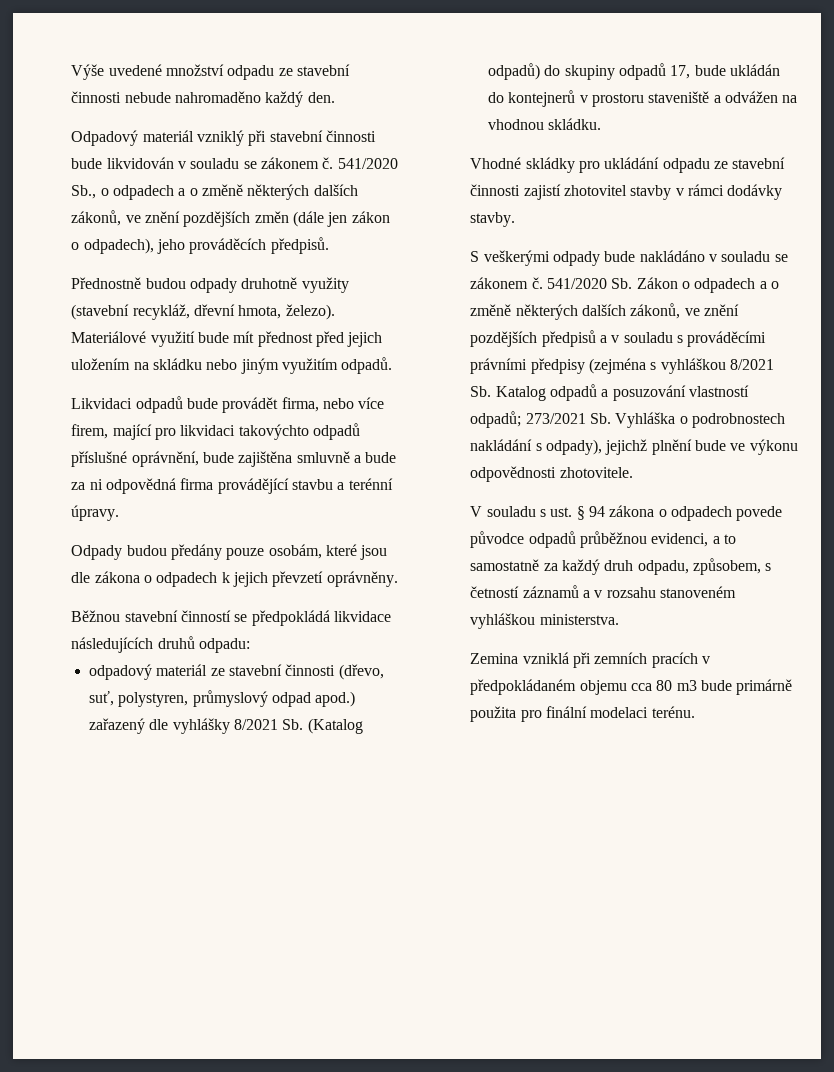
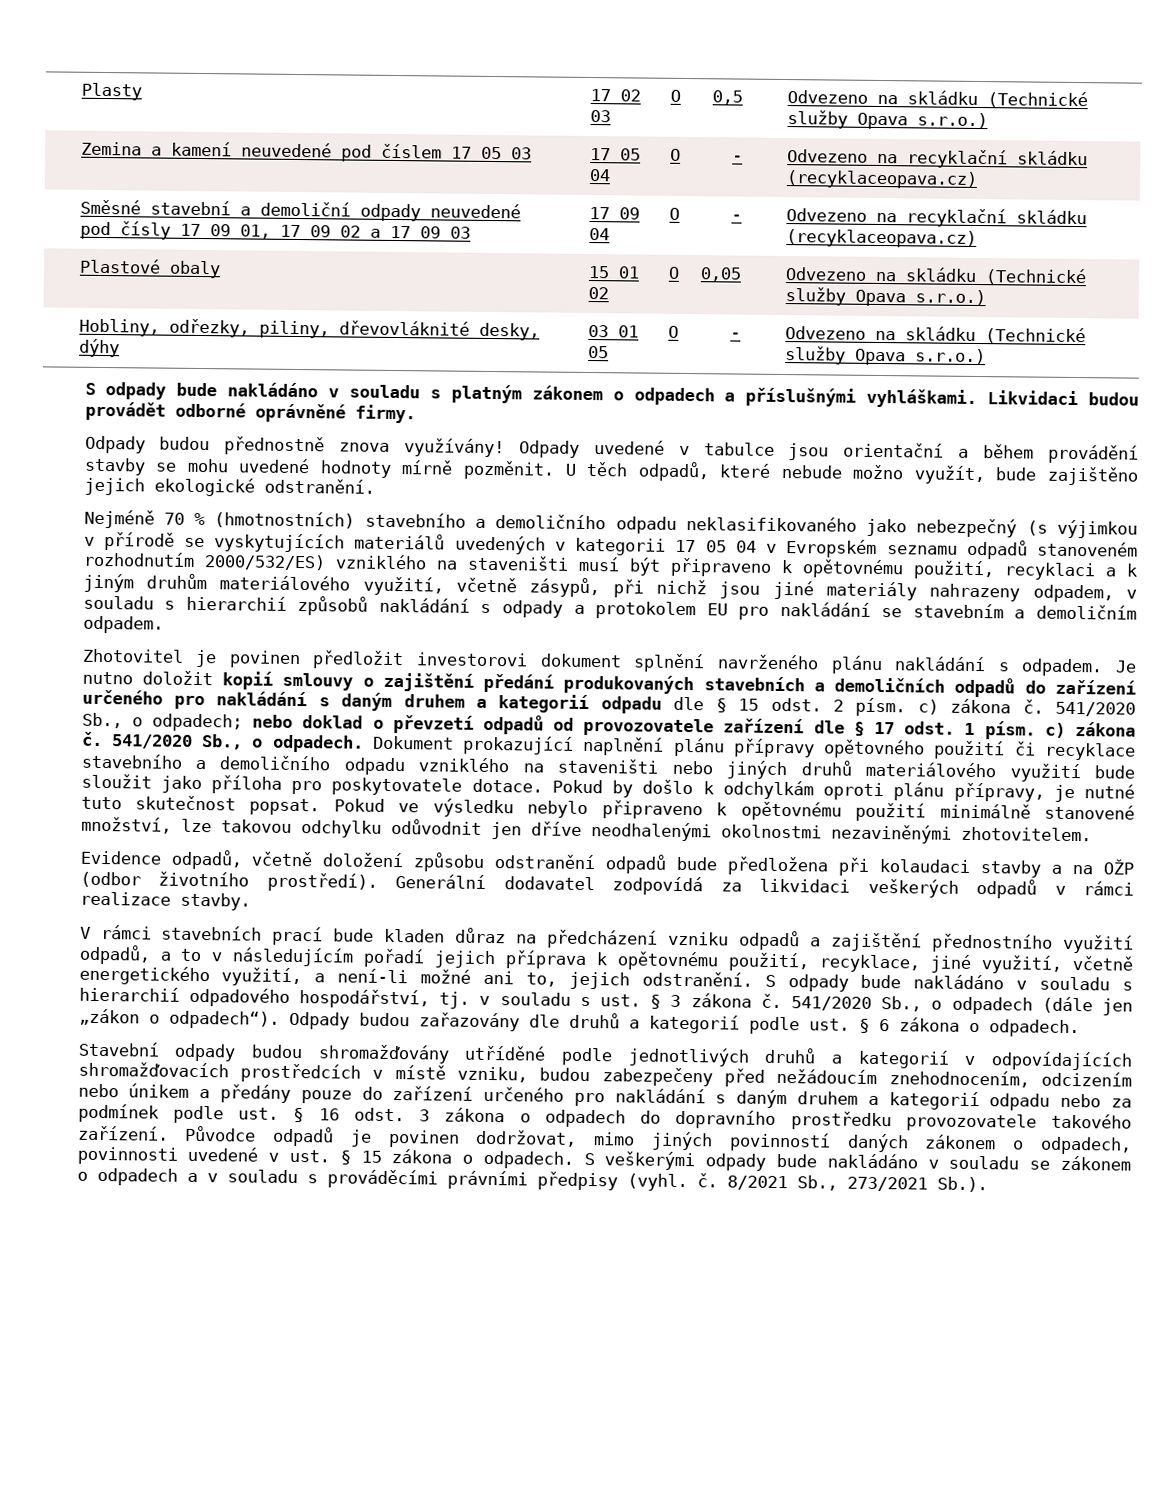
[71,64,351,80] [71,91,335,107] [71,130,377,146] [71,157,320,169] Výše uvedené množství odpadu ze stavební činnosti nebude nahromaděno každý den. // Odpadový materiál vzniklý při stavební činnosti bude likvidován v souladu se zákonem -> [80,82,142,101] [589,88,641,102] [589,109,611,123] [669,89,681,102] [711,90,743,105] [786,90,1088,109] [786,110,988,130] [80,141,532,162] [589,147,641,161] [588,168,611,182] [669,148,681,161] [731,155,743,162] [786,149,1088,169] [785,170,978,189] [79,199,521,222] [79,221,471,240] [588,206,640,220] [588,227,610,241] [668,207,680,220] [730,214,742,221] [785,208,1087,228] [785,229,977,248] [78,258,221,279] [587,265,640,279] [587,286,609,300] [667,266,680,279] [699,267,742,282] [784,267,1087,286] [784,287,986,307] [78,318,540,341] [78,338,120,358] [587,324,639,338] [587,345,609,359] [667,325,679,338] [729,332,741,339] [784,326,1086,345] [784,346,986,366] [84,382,1140,409] [84,401,416,424] [84,435,1139,464] [83,457,1138,486] [83,477,375,497] [83,509,1138,539] [83,532,1138,560] [82,551,1139,581] [82,573,1137,603] [82,595,1137,620] [82,615,164,634] [81,648,1137,677] [81,670,1136,698] [81,689,1137,717] [81,712,1136,740] [81,731,1136,761] [80,753,1136,783] [80,773,1135,803] [80,795,1136,822] [80,816,1092,844] [79,849,1134,878] [79,871,1135,899] [79,891,251,911] [79,924,1135,954] [78,944,1133,974] [78,965,1134,992] [78,986,752,1009] Plasty | 17 02 03 | O | 0,5 | Odvezeno na skládku (Technické služby Opava s.r.o.) // Zemina a kamení neuvedené pod číslem 17 05 03 | 17 05 04 | O | - | Odvezeno na recyklační skládku (recyklaceopava.cz) // Směsné stavební a demoliční odpady neuvedené pod čísly 17 09 01, 17 09 02 a 17 09 03 | 17 09 04 | O | - | Odvezeno na recyklační skládku (recyklaceopava.cz) // Plastové obaly | 15 01 02 | O | 0,05 | Odvezeno na skládku (Technické služby Opava s.r.o.) // Hobliny, odřezky, piliny, dřevovláknité desky, dýhy | 03 01 05 | O | - | Odvezeno na skládku (Technické služby Opava s.r.o.) // S odpady bude nakládáno v souladu s platným zákonem o odpadech a příslušnými vyhláškami. Likvidaci budou provádět odborné oprávněné firmy. // Odpady budou přednostně znova využívány! Odpady uvedené v tabulce jsou orientační a během provádění stavby se mohu uvedené hodnoty mírně pozměnit. U těch odpadů, které nebude možno využít, bude zajištěno jejich ekologické odstranění. // Nejméně 70 % (hmotnostních) stavebního a demoličního odpadu neklasifikovaného jako nebezpečný (s výjimkou v přírodě se vyskytujících materiálů uvedených v kategorii 17 05 04 v Evropském seznamu odpadů stanoveném rozhodnutím 2000/532/ES) vzniklého na staveništi musí být připraveno k opětovnému použití, recyklaci a k jiným druhům materiálového využití, včetně zásypů, při nichž jsou jiné materiály nahrazeny odpadem, v souladu s hierarchií způsobů nakládání s odpady a protokolem EU pro nakládání se stavebním a demoličním odpadem. // Zhotovitel je povinen předložit investorovi dokument splnění navrženého plánu nakládání s odpadem. Je nutno doložit kopií smlouvy o zajištění předání produkovaných stavebních a demoličních odpadů do zařízení určeného pro nakládání s daným druhem a kategorií odpadu dle § 15 odst. 2 písm. c) zákona č. 541/2020 Sb., o odpadech; nebo doklad o převzetí odpadů od provozovatele zařízení dle § 17 odst. 1 písm. c) zákona č. 541/2020 Sb., o odpadech. Dokument prokazující naplnění plánu přípravy opětovného použití či recyklace stavebního a demoličního odpadu vzniklého na staveništi nebo jiných druhů materiálového využití bude sloužit jako příloha pro poskytovatele dotace. Pokud by došlo k odchylkám oproti plánu přípravy, je nutné tuto skutečnost popsat. Pokud ve výsledku nebylo připraveno k opětovnému použití minimálně stanovené množství, lze takovou odchylku odůvodnit jen dříve neodhalenými okolnostmi nezaviněnými zhotovitelem. // Evidence odpadů, včetně doložení způsobu odstranění odpadů bude předložena při kolaudaci stavby a na OŽP (odbor životního prostředí). Generální dodavatel zodpovídá za likvidaci veškerých odpadů v rámci realizace stavby. // V rámci stavebních prací bude kladen důraz na předcházení vzniku odpadů a zajištění přednostního využití odpadů, a to v následujícím pořadí jejich příprava k opětovnému použití, recyklace, jiné využití, včetně energetického využití, a není-li možné ani to, jejich odstranění. S odpady bude nakládáno v souladu s hierarchií odpadového hospodářství, tj. v souladu s ust. § 3 zákona
[178,184,358,200] [71,210,390,227] [71,237,329,254] [71,277,349,293] [71,304,335,320] [71,331,383,347] [71,357,393,374] [71,396,385,413] [71,423,361,440] [71,451,397,467] [71,478,393,494] [71,505,120,521] [71,544,388,560] [71,571,398,587] [71,610,392,626] [71,636,251,653] [89,664,384,680] [89,690,356,707] [89,718,363,734] [488,63,780,80] [488,90,798,107] [488,118,602,130] [470,157,786,173] [470,184,783,200] [470,212,516,227] a o změně některých dalších zákonů, ve znění pozdějších změn (dále jen zákon o odpadech), jeho prováděcích předpisů. // Přednostně budou odpady druhotně využity (stavební recykláž, dřevní hmota, železo). Materiálové využití bude mít přednost před jejich uložením na skládku nebo jiným využitím odpadů. // Likvidaci odpadů bude provádět firma, nebo více firem, mající pro likvidaci takovýchto odpadů příslušné oprávnění, bude zajištěna smluvně a bude za ni odpovědná firma provádějící stavbu a terénní úpravy. // Odpady budou předány pouze osobám, které jsou dle zákona o odpadech k jejich převzetí oprávněny. // Běžnou stavební činností se předpokládá likvidace následujících druhů odpadu: // odpadový materiál ze stavební činnosti (dřevo, suť, polystyren, průmyslový odpad apod.) zařazený dle vyhlášky 8/2021 Sb. (Katalog odpadů) do skupiny odpadů 17, bude ukládán do kontejnerů v prostoru staveniště a odvážen na vhodnou skládku. // Vhodné skládky pro ukládání odpadu ze stavební činnosti zajistí zhotovitel stavby v rámci dodávky stavby. // -> [1041,996,1133,1016] [78,1008,1080,1038] [77,1041,1132,1071] [77,1061,1132,1088] [77,1083,1133,1111] [77,1103,1132,1132] [77,1125,1132,1155] [76,1146,574,1169] (dále jen „zákon o odpadech“). Odpady budou zařazovány dle druhů a kategorií podle ust. § 6 zákona o odpadech. // Stavební odpady budou shromažďovány utříděné podle jednotlivých druhů a kategorií v odpovídajících shromažďovacích prostředcích v místě vzniku, budou zabezpečeny před nežádoucím znehodnocením, odcizením nebo únikem a předány pouze do zařízení určeného pro nakládání s daným druhem a kategorií odpadu nebo za podmínek podle ust. § 16 odst. 3 zákona o odpadech do dopravního prostředku provozovatele takového zařízení. Původce odpadů je povinen dodržovat, mimo jiných povinností daných zákonem o odpadech, povinnosti uvedené v ust. § 15 zákona o odpadech.
[531,277,779,293] [470,303,740,320] [470,330,596,347] č. 541/2020 Sb. Zákon o odpadech a o změně některých dalších zákonů, ve znění pozdějších předpisů -> [76,1167,178,1186] o odpadech
[589,358,775,374] [470,384,750,401] [470,411,786,428] [470,439,798,455] [470,466,633,482] [470,505,783,521] [470,531,737,548] [470,558,772,575] [470,585,737,598] [470,613,619,629] [470,652,711,668] [470,679,793,695] [470,706,695,722] (zejména s vyhláškou 8/2021 Sb. Katalog odpadů a posuzování vlastností odpadů; 273/2021 Sb. Vyhláška o podrobnostech nakládání s odpady), jejichž plnění bude ve výkonu odpovědnosti zhotovitele. // V souladu s ust. § 94 zákona o odpadech povede původce odpadů průběžnou evidenci, a to samostatně za každý druh odpadu, způsobem, s četností záznamů a v rozsahu stanoveném vyhláškou ministerstva. // Zemina vzniklá při zemních pracích v předpokládaném objemu cca 80 m3 bude primárně použita pro finální modelaci terénu. -> [626,1173,988,1193] (vyhl. č. 8/2021 Sb., 273/2021 Sb.).

